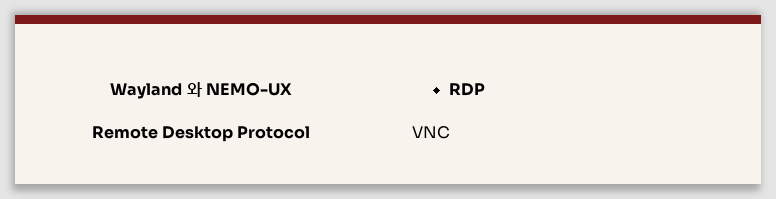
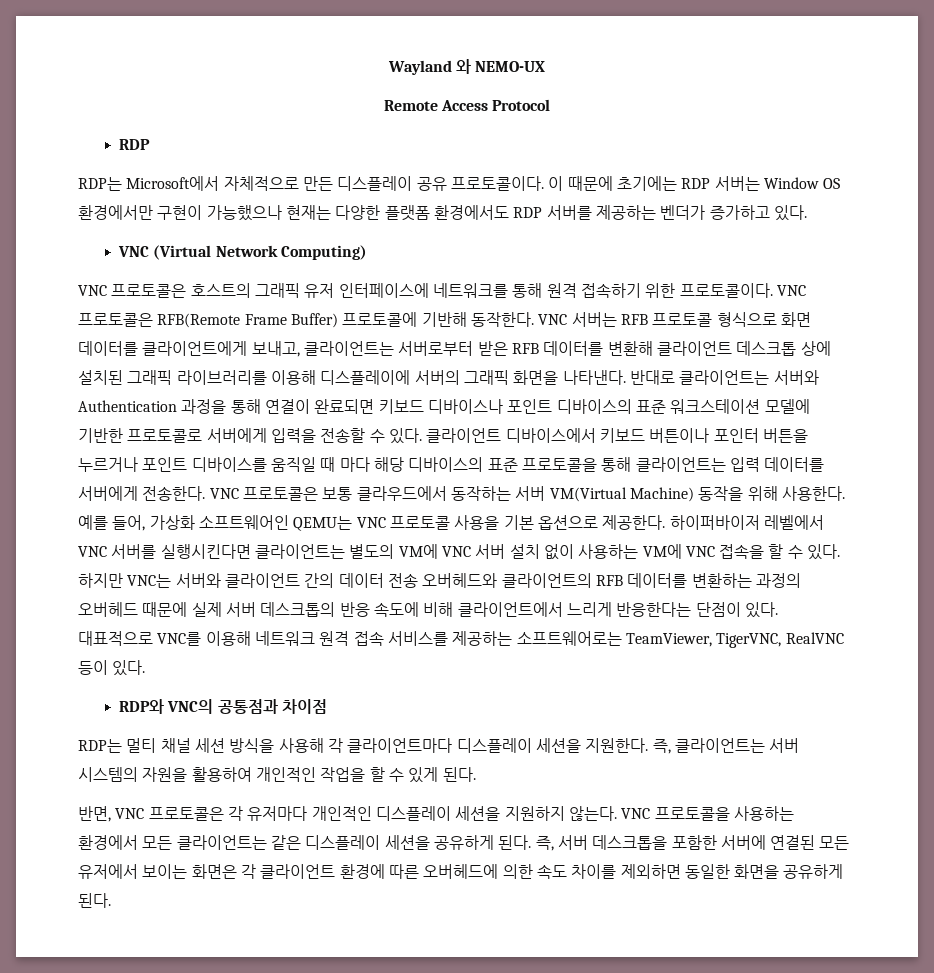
[162,126,233,142] Desktop -> [441,100,488,111] Access
[412,126,450,139] VNC -> [78,176,841,191] [78,205,807,221] [117,245,367,260] [78,283,806,298] [78,312,811,328] [78,341,831,357] [78,370,819,385] [78,399,810,414] [78,428,808,444] [78,457,825,472] [78,486,845,502] [78,515,824,531] [78,544,841,560] [78,573,801,588] [78,602,778,618] [78,631,844,648] [78,660,146,676] [118,699,327,714] [78,738,800,754] [78,767,476,783] [78,806,794,822] [78,835,850,851] [78,864,844,879] [78,893,111,908] RDP는 Microsoft에서 자체적으로 만든 디스플레이 공유 프로토콜이다. 이 때문에 초기에는 RDP 서버는 Window OS 환경에서만 구현이 가능했으나 현재는 다양한 플랫폼 환경에서도 RDP 서버를 제공하는 벤더가 증가하고 있다. // VNC (Virtual Network Computing) // VNC 프로토콜은 호스트의 그래픽 유저 인터페이스에 네트워크를 통해 원격 접속하기 위한 프로토콜이다. VNC 프로토콜은 RFB(Remote Frame Buffer) 프로토콜에 기반해 동작한다. VNC 서버는 RFB 프로토콜 형식으로 화면 데이터를 클라이언트에게 보내고, 클라이언트는 서버로부터 받은 RFB 데이터를 변환해 클라이언트 데스크톱 상에 설치된 그래픽 라이브러리를 이용해 디스플레이에 서버의 그래픽 화면을 나타낸다. 반대로 클라이언트는 서버와 Authentication 과정을 통해 연결이 완료되면 키보드 디바이스나 포인트 디바이스의 표준 워크스테이션 모델에 기반한 프로토콜로 서버에게 입력을 전송할 수 있다. 클라이언트 디바이스에서 키보드 버튼이나 포인터 버튼을 누르거나 포인트 디바이스를 움직일 때 마다 해당 디바이스의 표준 프로토콜을 통해 클라이언트는 입력 데이터를 서버에게 전송한다. VNC 프로토콜은 보통 클라우드에서 동작하는 서버 VM(Virtual Machine) 동작을 위해 사용한다. 예를 들어, 가상화 소프트웨어인 QEMU는 VNC 프로토콜 사용을 기본 옵션으로 제공한다. 하이퍼바이저 레벨에서 VNC 서버를 실행시킨다면 클라이언트는 별도의 VM에 VNC 서버 설치 없이 사용하는 VM에 VNC 접속을 할 수 있다. 하지만 VNC는 서버와 클라이언트 간의 데이터 전송 오버헤드와 클라이언트의 RFB 데이터를 변환하는 과정의 오버헤드 때문에 실제 서버 데스크톱의 반응 속도에 비해 클라이언트에서 느리게 반응한다는 단점이 있다. 대표적으로 VNC를 이용해 네트워크 원격 접속 서비스를 제공하는 소프트웨어로는 TeamViewer, TigerVNC, RealVNC 등이 있다. // RDP와 VNC의 공통점과 차이점 // RDP는 멀티 채널 세션 방식을 사용해 각 클라이언트마다 디스플레이 세션을 지원한다. 즉, 클라이언트는 서버 시스템의 자원을 활용하여 개인적인 작업을 할 수 있게 된다. // 반면, VNC 프로토콜은 각 유저마다 개인적인 디스플레이 세션을 지원하지 않는다. VNC 프로토콜을 사용하는 환경에서 모든 클라이언트는 같은 디스플레이 세션을 공유하게 된다. 즉, 서버 데스크톱을 포함한 서버에 연결된 모든 유저에서 보이는 화면은 각 클라이언트 환경에 따른 오버헤드에 의한 속도 차이를 제외하면 동일한 화면을 공유하게 된다.

